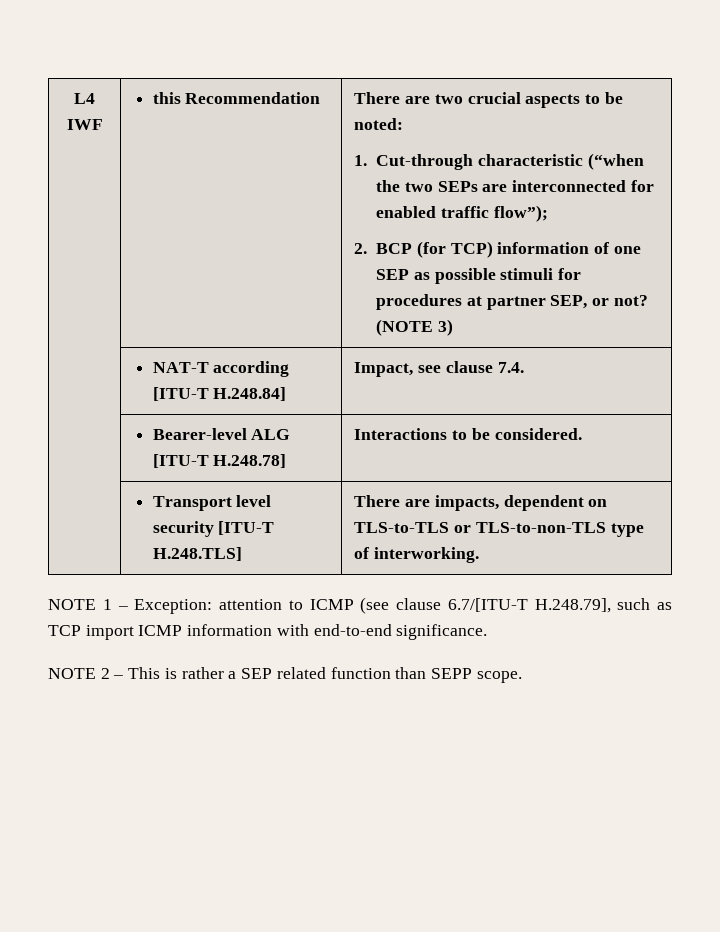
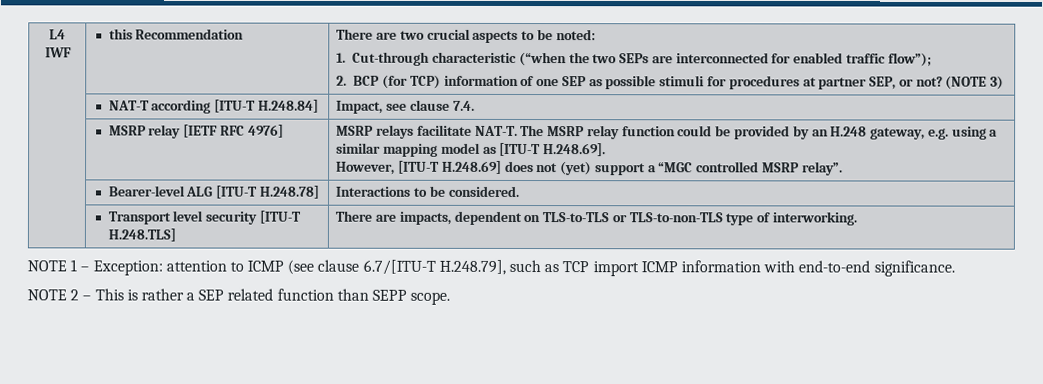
(524, 367) none -> [108,124,284,139] [336,124,999,140] [336,142,607,157] [336,160,843,176] // | MSRP relay [IETF RFC 4976] | MSRP relays facilitate NAT-T. The MSRP relay function could be provided by an H.248 gateway, e.g. using a similar mapping model as [ITU-T H.248.69]. // However, [ITU-T H.248.69] does not (yet) support a “MGC controlled MSRP relay”.

